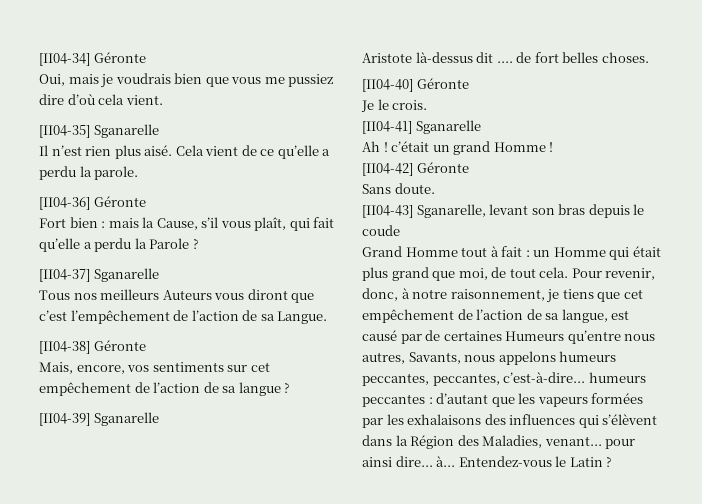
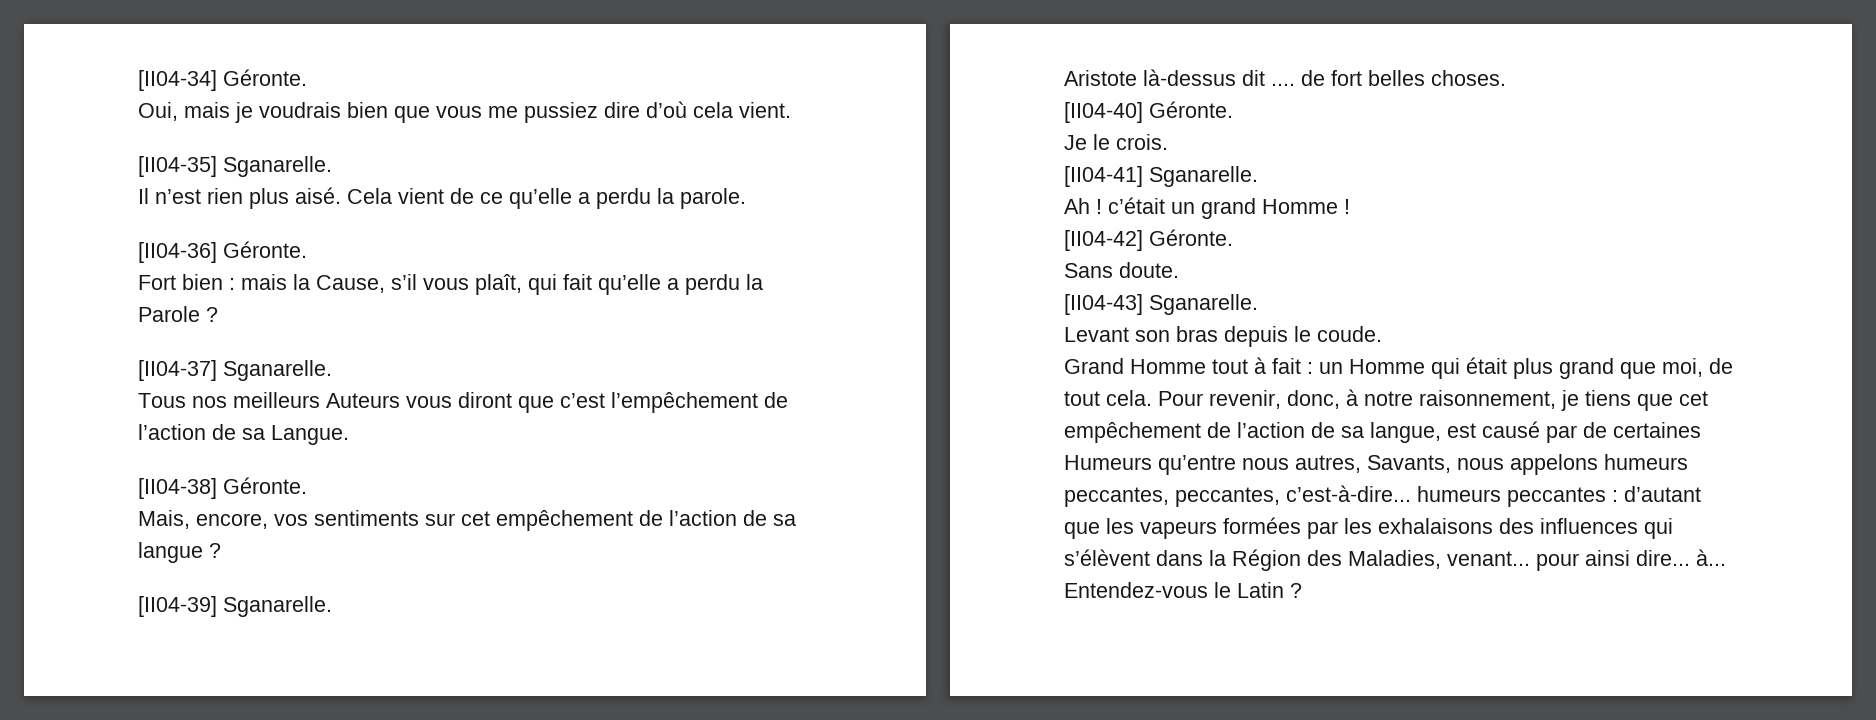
[93,52,146,63] Géronte -> [223,69,307,86] Géronte.
[93,124,159,138] Sganarelle -> [223,156,332,177] Sganarelle.
[93,196,146,207] Géronte -> [223,241,307,258] Géronte.
[93,268,159,282] Sganarelle -> [223,360,332,381] Sganarelle.
[93,340,146,351] Géronte -> [223,477,307,494] Géronte.
[93,412,159,426] Sganarelle -> [223,596,332,617] Sganarelle.
[416,78,469,89] Géronte -> [1149,101,1233,118] Géronte.
[415,120,481,134] Sganarelle -> [1149,166,1258,187] Sganarelle.
[416,162,469,173] Géronte -> [1149,229,1233,246] Géronte.
[416,204,529,218] Sganarelle, levant -> [1149,294,1258,315] [1064,327,1129,342] Sganarelle. // Levant
[362,225,400,236] coude -> [1317,326,1382,342] coude.

